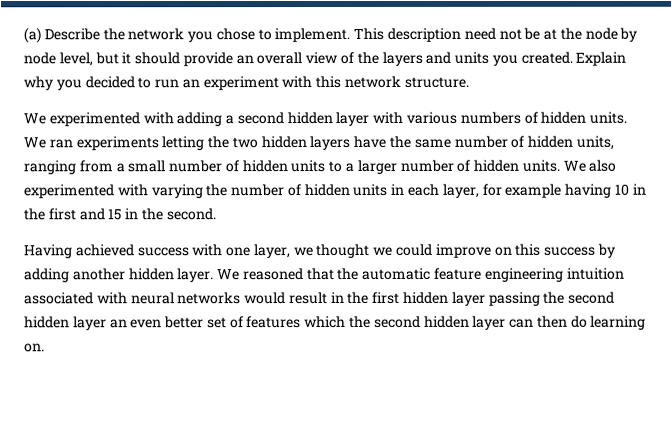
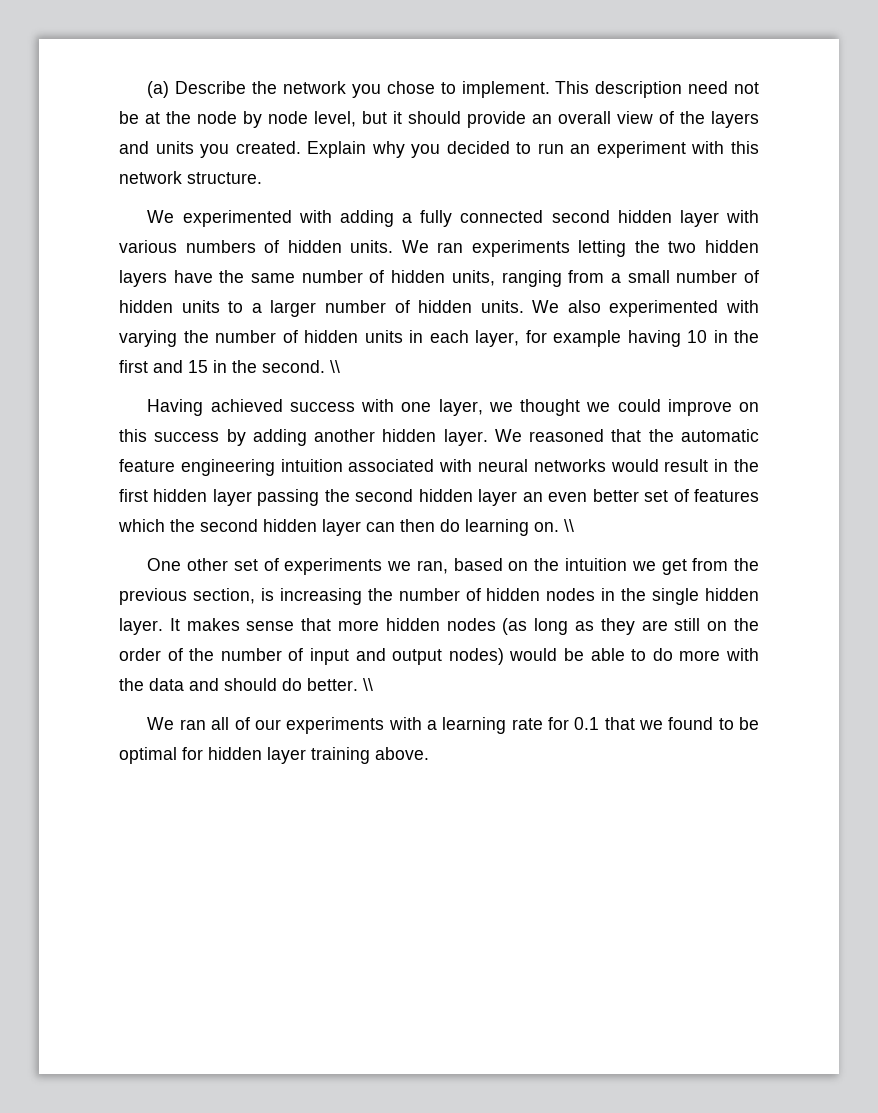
(235, 120) none -> [420,210,544,227] fully connected
(217, 214) none -> [330,360,340,373] \\
(45, 348) none -> [564,519,574,532] [147,558,760,575] [119,588,759,605] [119,618,759,635] [119,648,760,665] [119,678,373,691] [147,717,759,734] [119,747,429,764] \\ // One other set of experiments we ran, based on the intuition we get from the previous section, is increasing the number of hidden nodes in the single hidden layer. It makes sense that more hidden nodes (as long as they are still on the order of the number of input and output nodes) would be able to do more with the data and should do better. \\ // We ran all of our experiments with a learning rate for 0.1 that we found to be optimal for hidden layer training above.

